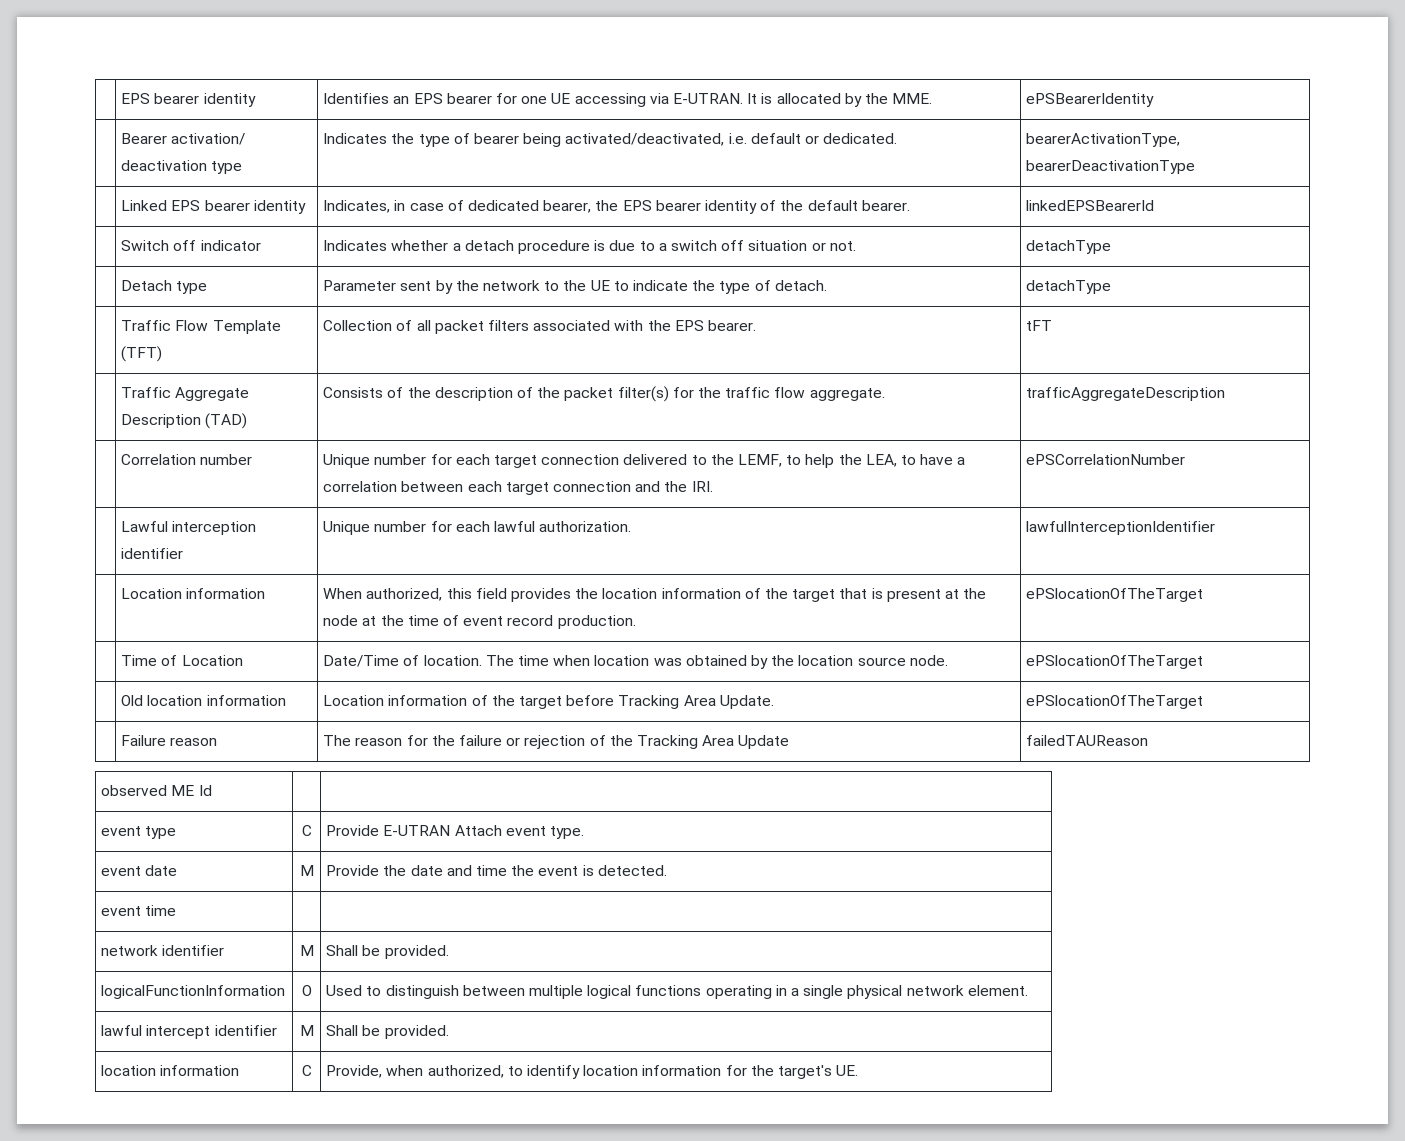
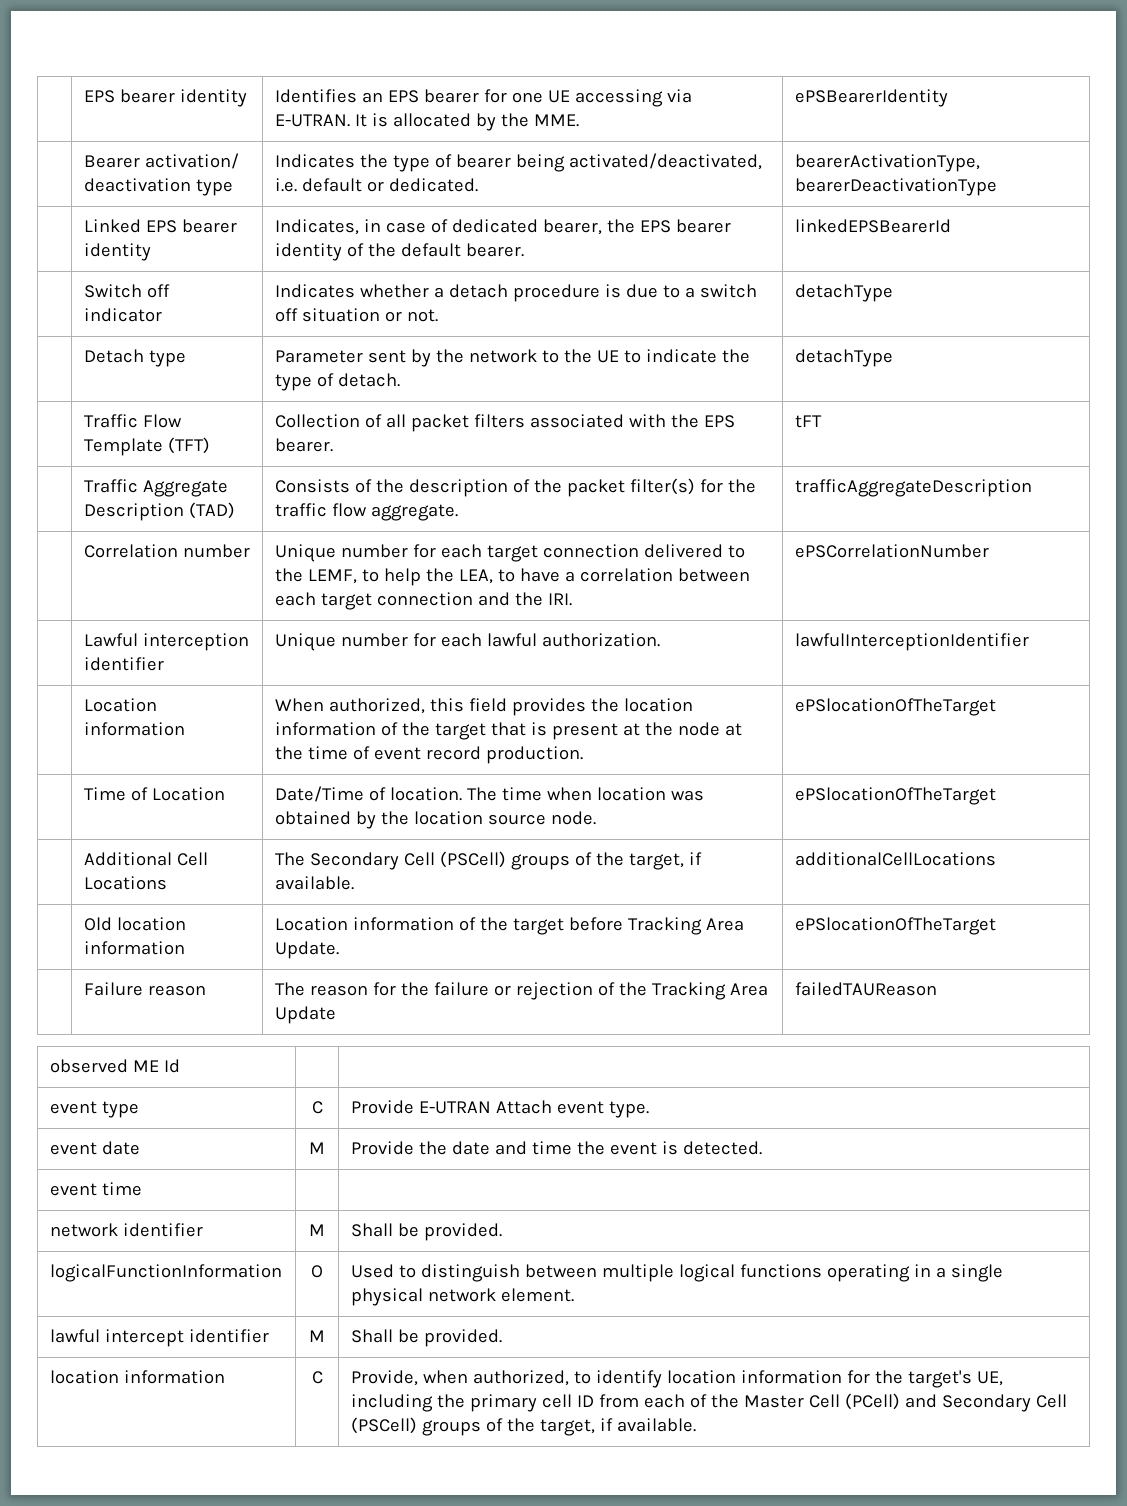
(1204, 662) none -> [83,852,208,866] [83,876,167,890] [274,851,702,870] [274,876,354,890] [794,852,996,866] // | Additional Cell Locations | The Secondary Cell (PSCell) groups of the target, if available. | additionalCellLocations
[836,1065,859,1076] UE. -> [976,1371,1003,1386] [350,1393,1067,1412] [350,1417,696,1436] UE, including the primary cell ID from each of the Master Cell (PCell) and Secondary Cell (PSCell) groups of the target, if available.

